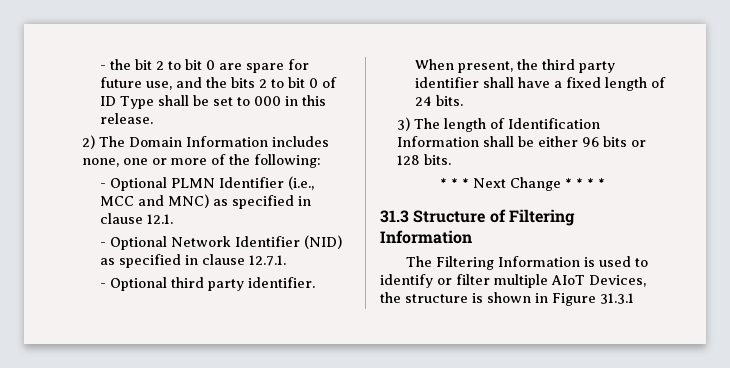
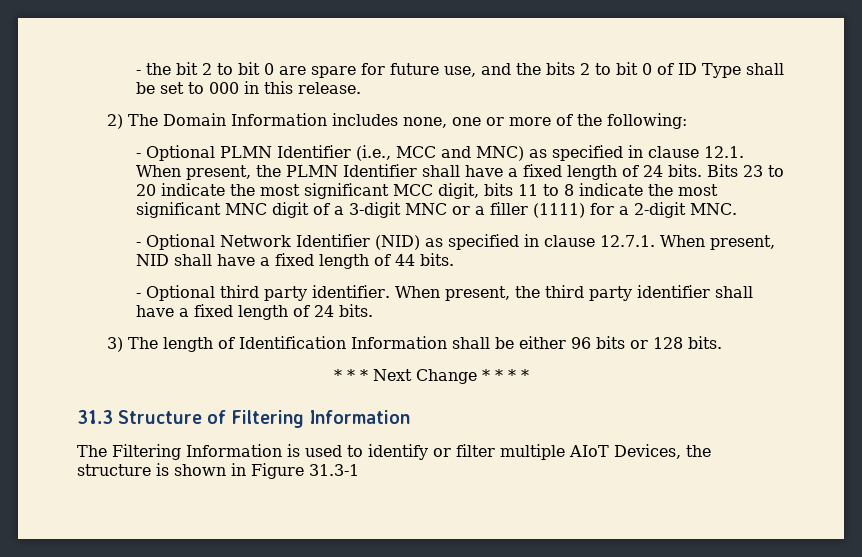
(173, 219) none -> [136,164,785,180] [136,183,719,199] [136,202,738,218] When present, the PLMN Identifier shall have a fixed length of 24 bits. Bits 23 to 20 indicate the most significant MCC digit, bits 11 to 8 indicate the most significant MNC digit of a 3-digit MNC or a filler (1111) for a 2-digit MNC.
(286, 260) none -> [660,235,776,250] [136,253,455,269] When present, NID shall have a fixed length of 44 bits.
[600,293,634,304] 31.3.1 -> [309,464,359,476] 31.3-1

